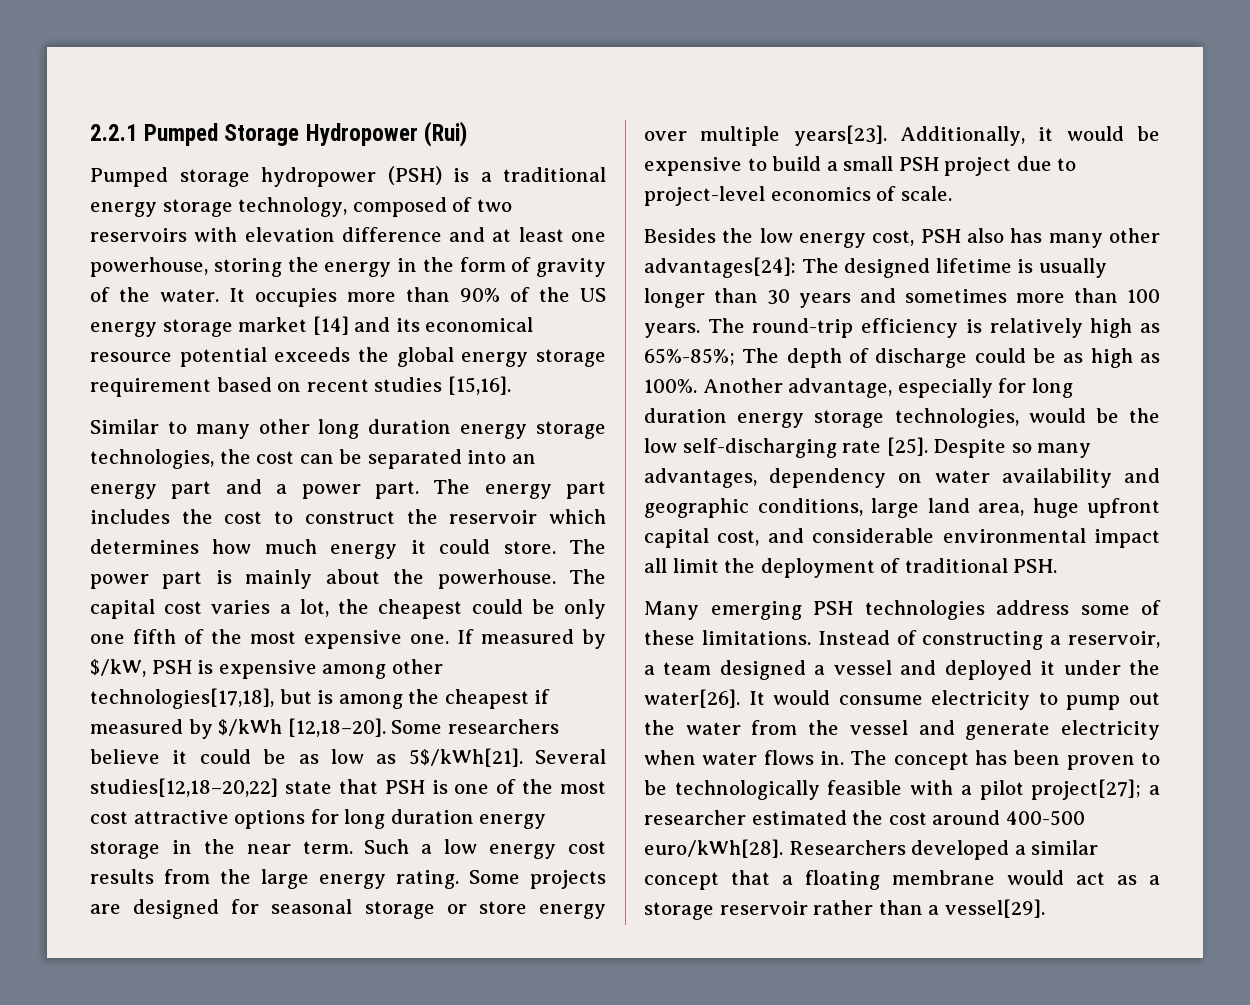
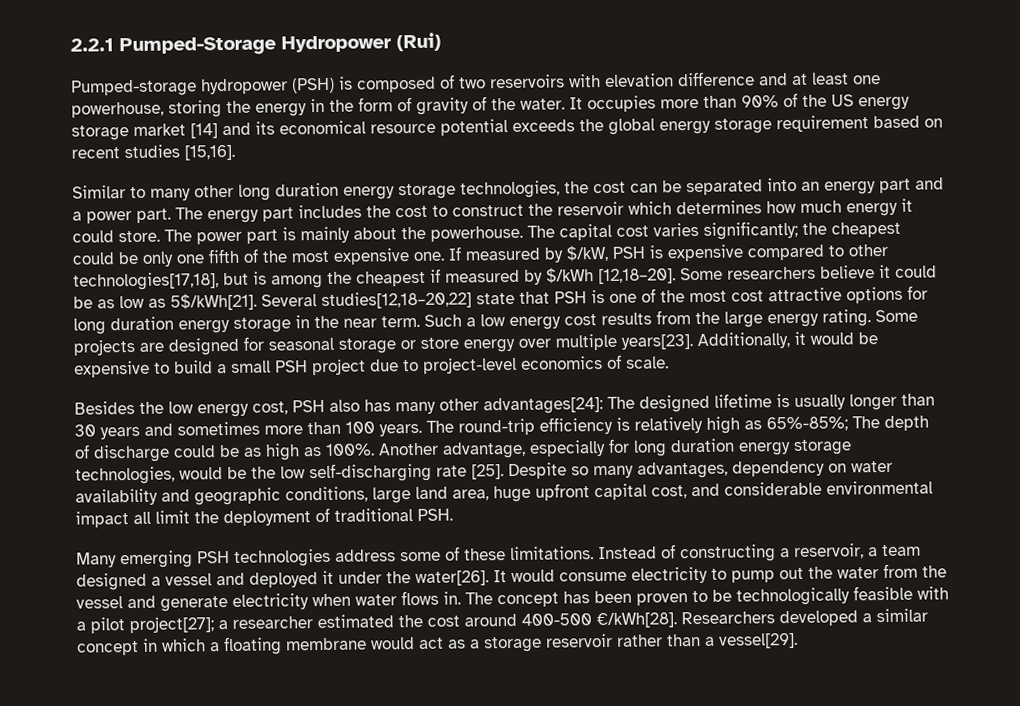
[144,123,300,146] Pumped Storage -> [119,36,276,57] Pumped-Storage
[90,167,250,187] Pumped storage -> [71,79,197,97] Pumped-storage
[480,167,606,182] [90,197,348,217] a traditional energy storage technology, -> (353, 83) none
[279,599,329,617] a lot, -> [703,220,798,240] significantly;
[322,664,387,679] among -> [747,244,844,261] compared to
[644,839,783,858] euro/kWh[28]. -> [596,612,677,629] €/kWh[28].
[731,870,770,885] that -> [143,638,206,652] in which

